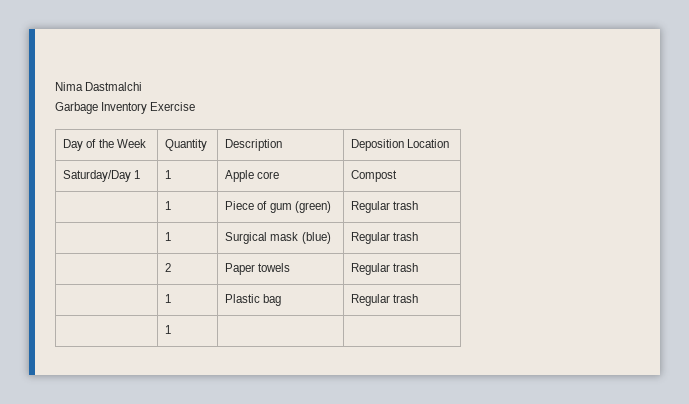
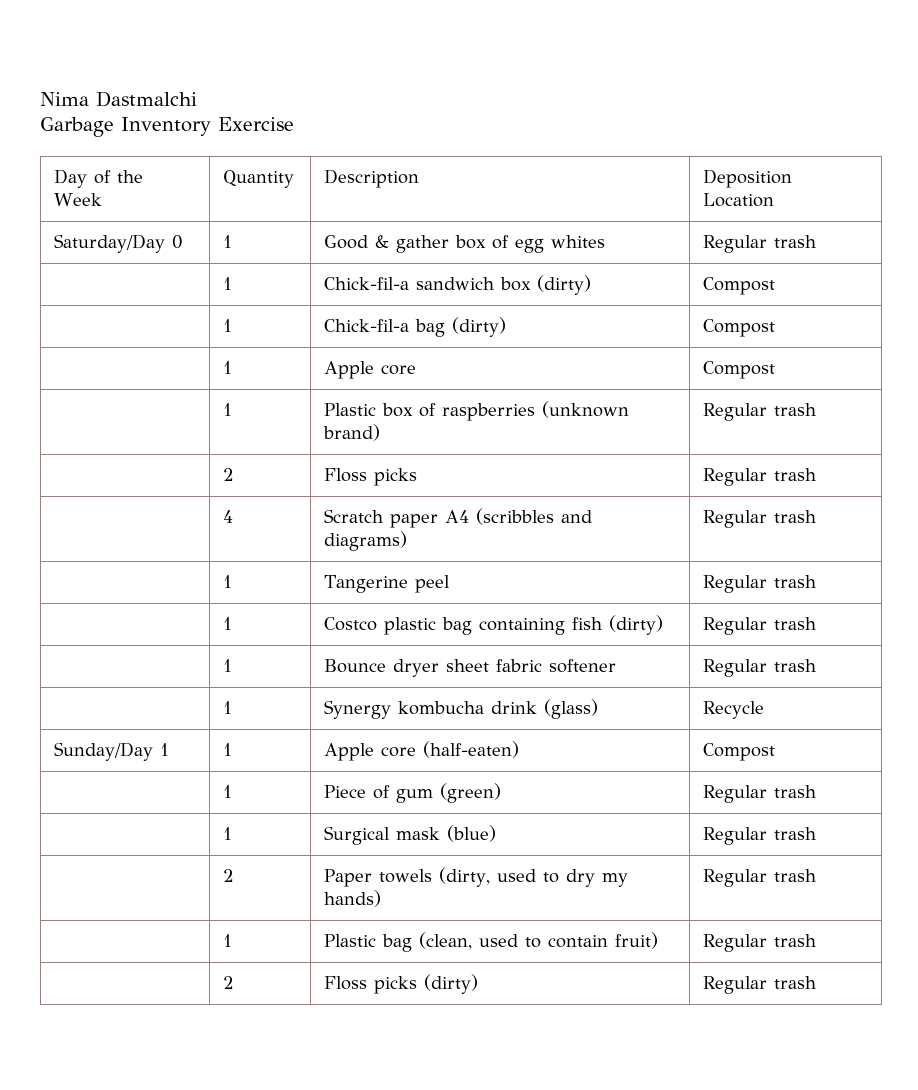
(132, 176) none -> [172,235,184,249] [223,235,233,248] [324,235,606,253] [703,235,817,253] [223,277,233,290] [324,275,592,295] [703,277,776,295] [223,319,233,332] [324,317,507,337] [703,319,776,337] [223,361,233,374] [324,361,417,379] [703,361,776,379] [223,403,233,416] [324,401,630,421] [323,424,381,441] [703,403,817,421] [223,468,235,481] [324,468,418,486] [703,468,817,486] [223,510,234,523] [324,508,593,528] [324,531,408,551] [703,510,817,528] [223,575,233,588] [324,575,451,593] [703,575,817,593] [223,617,233,630] [324,615,664,635] [703,617,817,635] [223,659,233,672] [324,659,617,677] [703,659,817,677] [223,701,233,714] [324,699,599,719] [703,701,765,719] [54,742,154,761] 0 | 1 | Good & gather box of egg whites | Regular trash // | 1 | Chick-fil-a sandwich box (dirty) | Compost // | 1 | Chick-fil-a bag (dirty) | Compost // | 1 | Apple core | Compost // | 1 | Plastic box of raspberries (unknown brand) | Regular trash // | 2 | Floss picks | Regular trash // | 4 | Scratch paper A4 (scribbles and diagrams) | Regular trash // | 1 | Tangerine peel | Regular trash // | 1 | Costco plastic bag containing fish (dirty) | Regular trash // | 1 | Bounce dryer sheet fabric softener | Regular trash // | 1 | Synergy kombucha drink (glass) | Recycle // Sunday/Day
(280, 175) none -> [423,741,520,758] (half-eaten)
(291, 267) none -> [439,867,629,887] [324,890,382,907] (dirty, used to dry my hands)
[351,294,419,306] [165,325,172,334] | Regular trash // | 1 | | -> [419,932,659,950] [703,934,817,952] [223,976,235,989] [324,974,479,994] [703,976,817,994] (clean, used to contain fruit) | Regular trash // | 2 | Floss picks (dirty) | Regular trash

